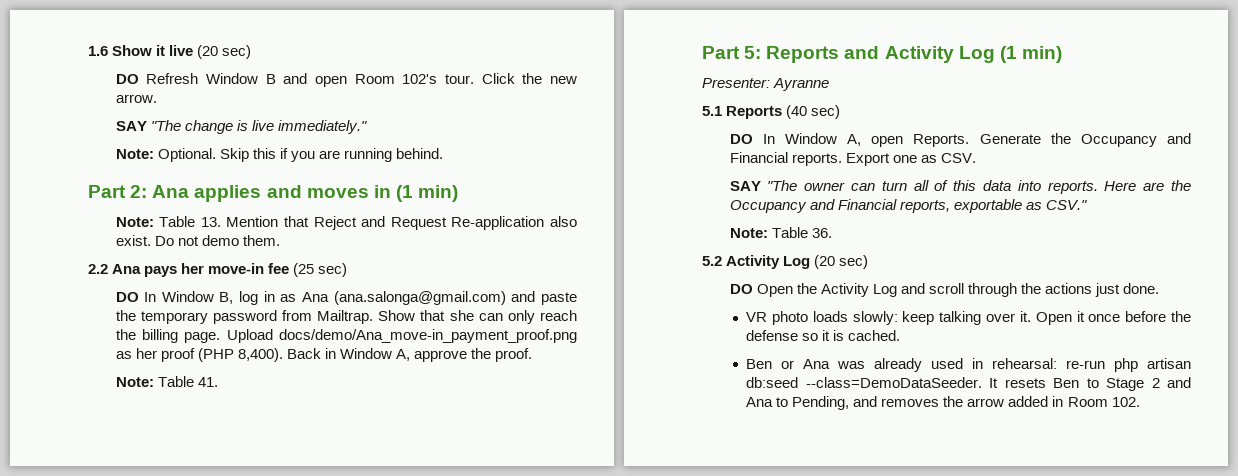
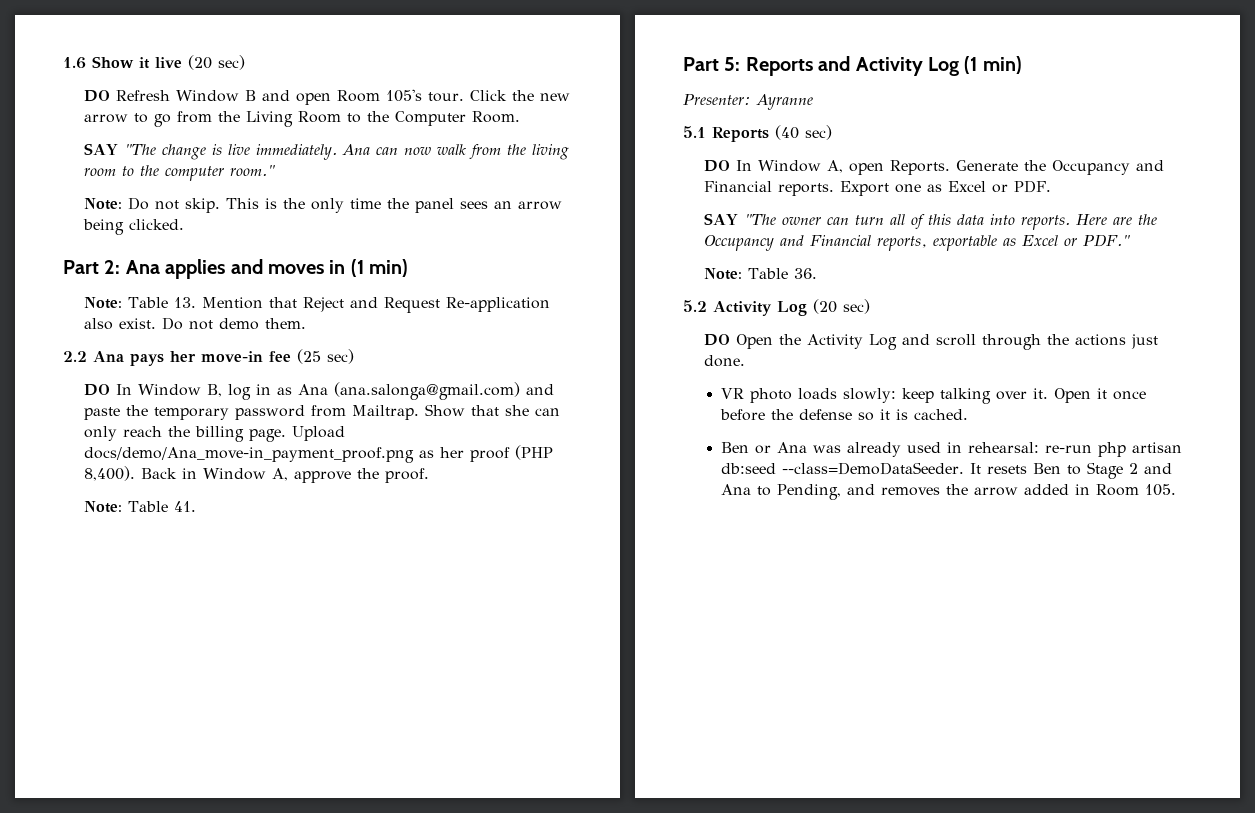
[402,74,438,84] 102's -> [385,89,422,102] 105's
[115,94,157,103] arrow. -> [83,111,520,127] arrow to go from the Living Room to the Computer Room.
[277,120,367,134] [115,148,443,162] immediately." // Note: Optional. Skip this if you are running behind. -> [255,144,569,160] [83,165,275,181] [83,197,562,213] [82,219,184,235] immediately. Ana can now walk from the living room to the computer room." // Note: Do not skip. This is the only time the panel sees an arrow being clicked.
[940,153,976,163] CSV. -> [947,180,1051,193] Excel or PDF.
[1045,200,1087,210] CSV." -> [1021,234,1130,247] Excel or PDF."
[1111,397,1140,407] 102. -> [1145,484,1177,496] 105.

